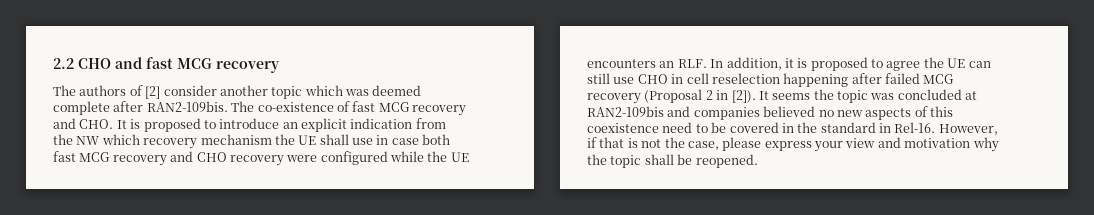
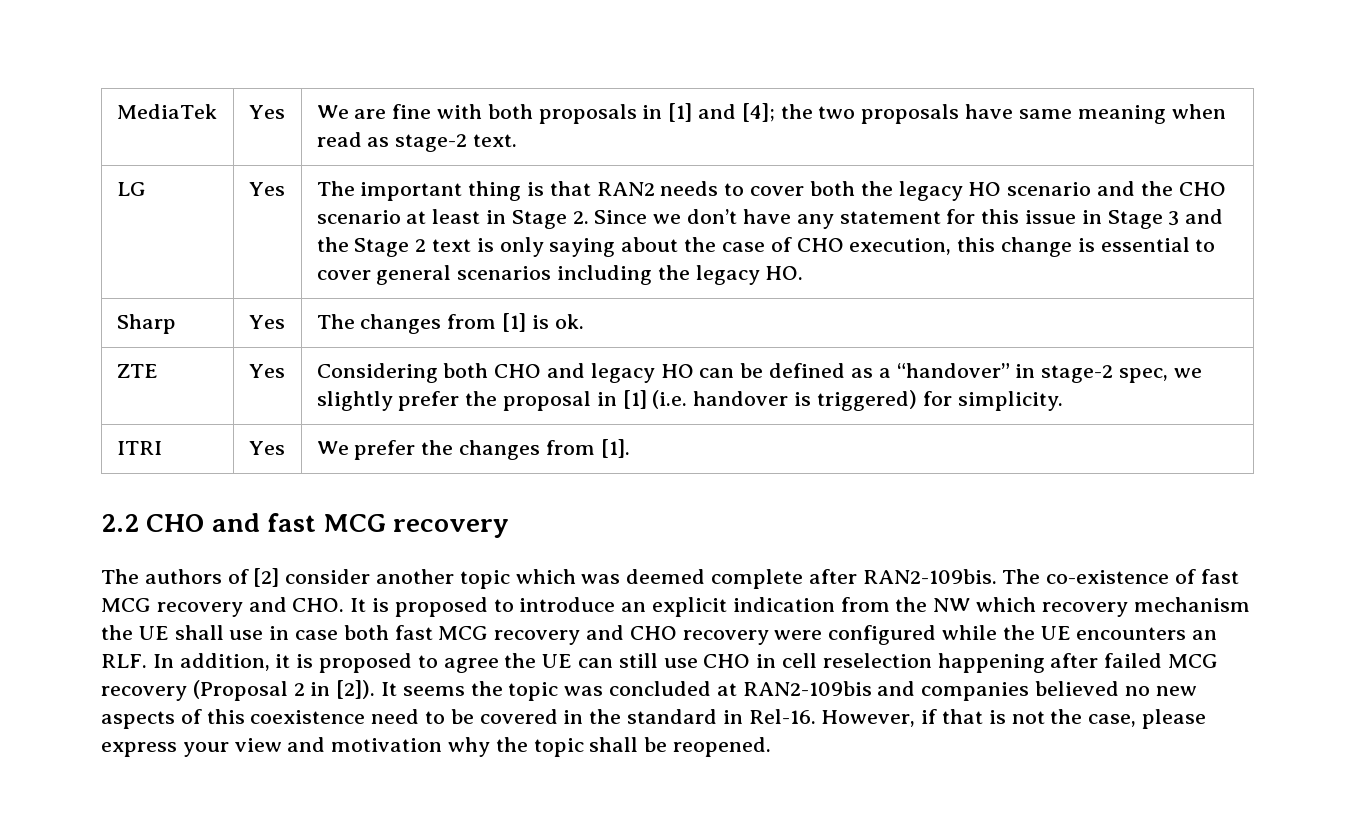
(53, 63) none -> [116,104,217,119] [248,105,285,119] [316,103,1226,124] [316,132,518,152] [116,182,146,196] [248,182,285,196] [316,181,1226,201] [316,209,1224,229] [316,237,1216,257] [316,265,804,285] [116,314,176,334] [248,315,285,329] [316,313,584,334] [116,364,158,378] [248,364,285,378] [316,363,1202,383] [316,390,1064,411] [116,441,162,455] [248,441,285,455] [316,439,630,460] MediaTek | Yes | We are fine with both proposals in [1] and [4]; the two proposals have same meaning when read as stage-2 text. // LG | Yes | The important thing is that RAN2 needs to cover both the legacy HO scenario and the CHO scenario at least in Stage 2. Since we don’t have any statement for this issue in Stage 3 and the Stage 2 text is only saying about the case of CHO execution, this change is essential to cover general scenarios including the legacy HO. // Sharp | Yes | The changes from [1] is ok. // ZTE | Yes | Considering both CHO and legacy HO can be defined as a “handover” in stage-2 spec, we slightly prefer the proposal in [1] (i.e. handover is triggered) for simplicity. // ITRI | Yes | We prefer the changes from [1]. //

